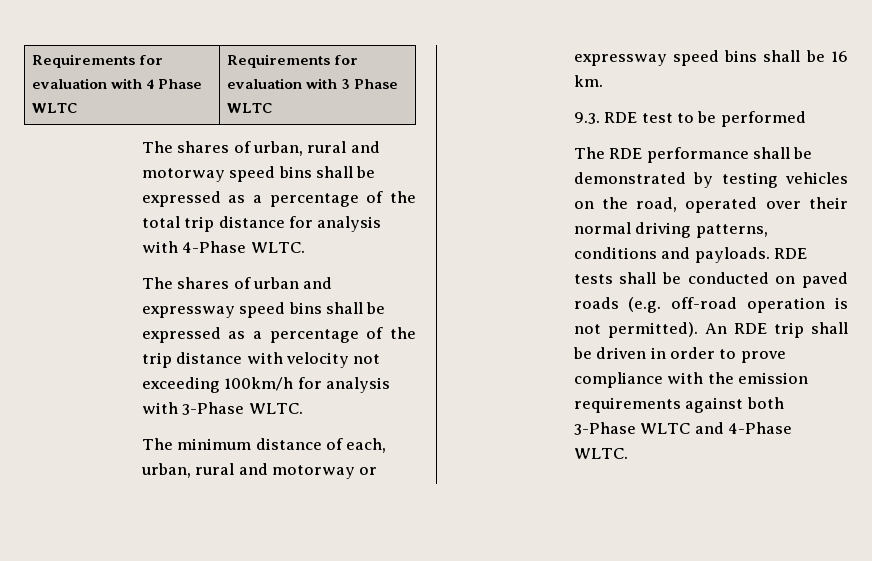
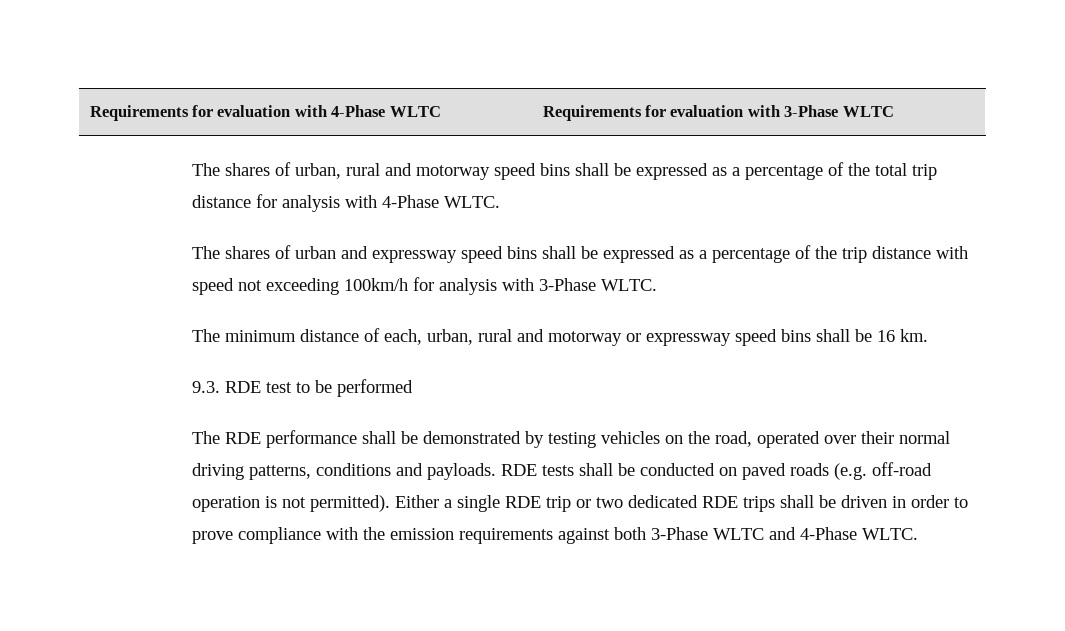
[31,54,163,68] [31,78,202,89] Requirements for evaluation with 4 Phase -> [89,105,386,121] Requirements for evaluation with 4-Phase
[340,79,398,89] 3 Phase -> [784,105,839,117] 3-Phase
[285,352,349,368] velocity -> [192,278,235,295] speed
[704,322,804,338] An RDE trip -> [395,495,776,512] Either a single RDE trip or two dedicated RDE trips

